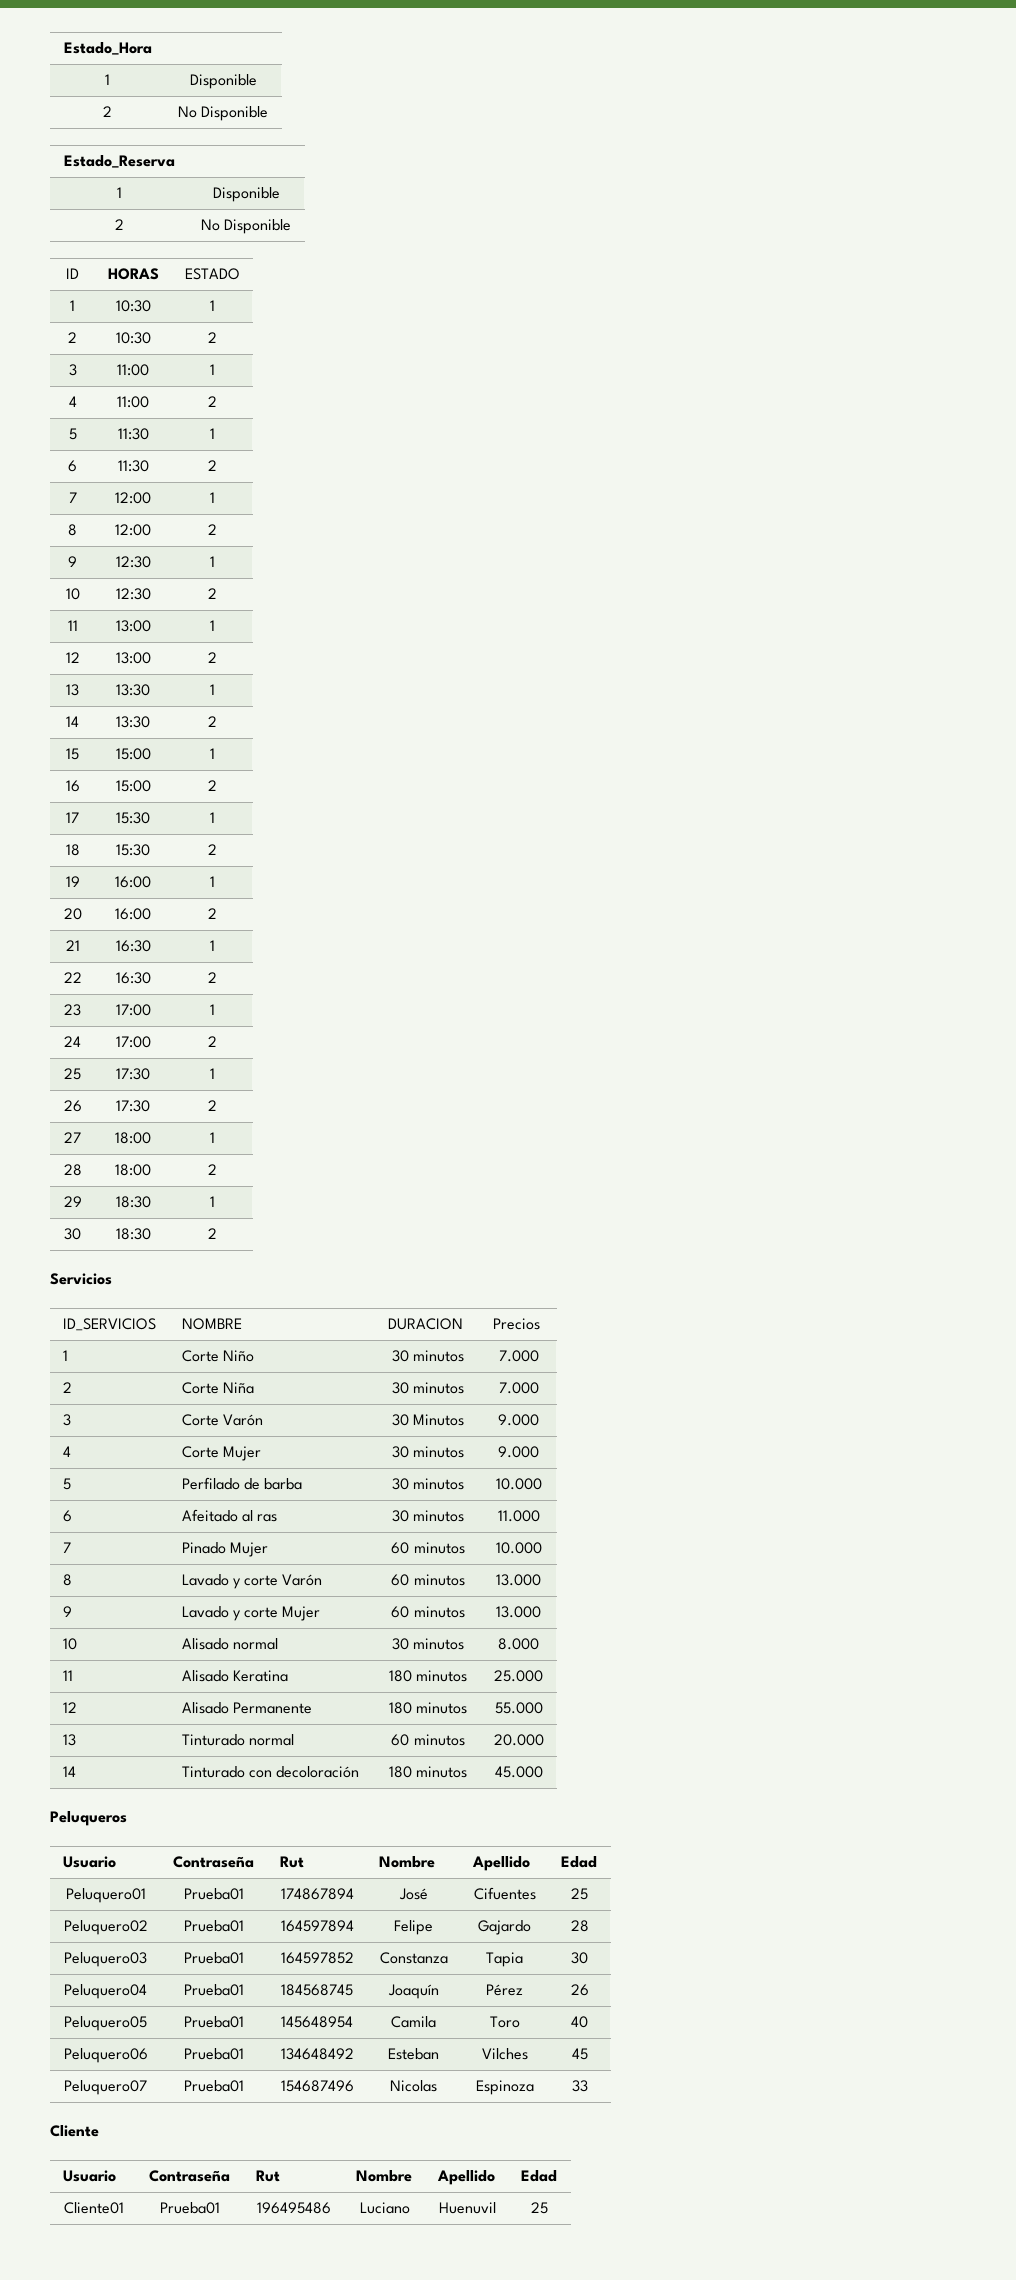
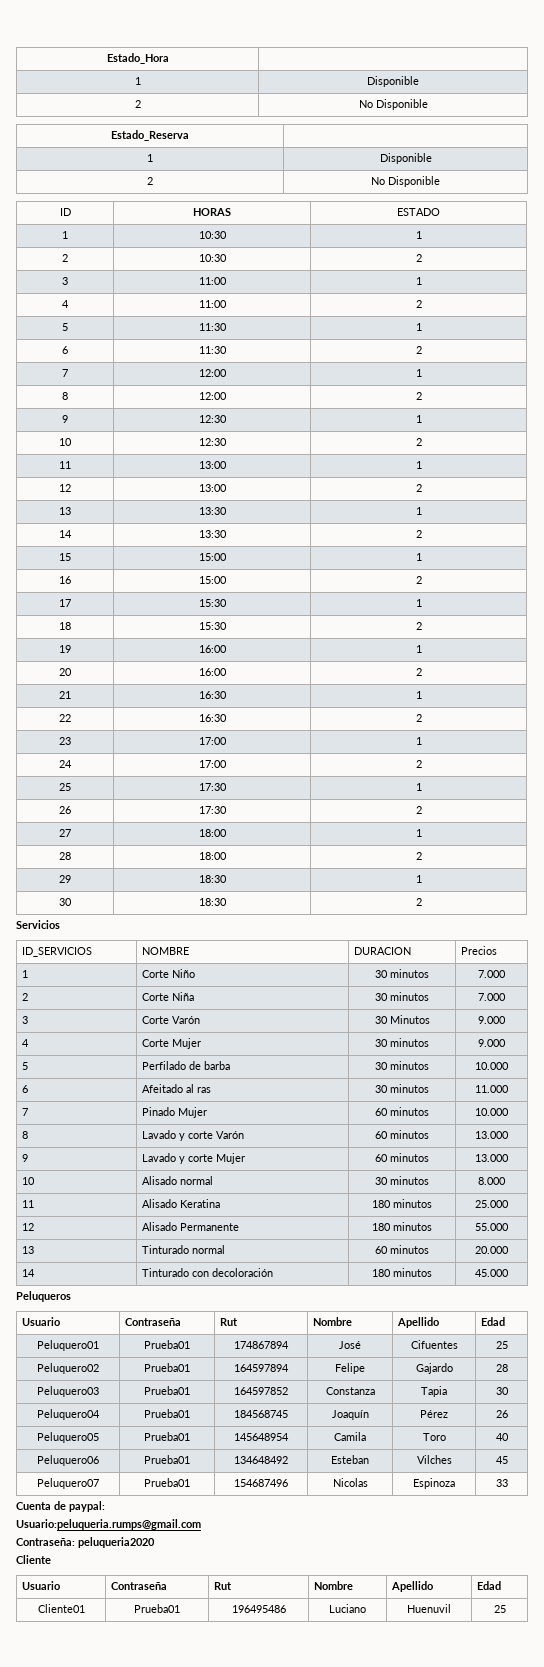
(588, 2086) none -> [16,1501,105,1512] [16,1519,201,1530] [16,1537,155,1548] // Cuenta de paypal: // Usuario:peluqueria.rumps@gmail.com // Contraseña: peluqueria2020

